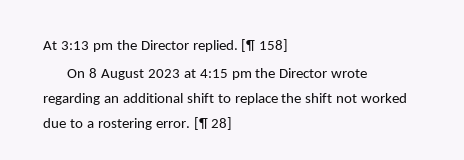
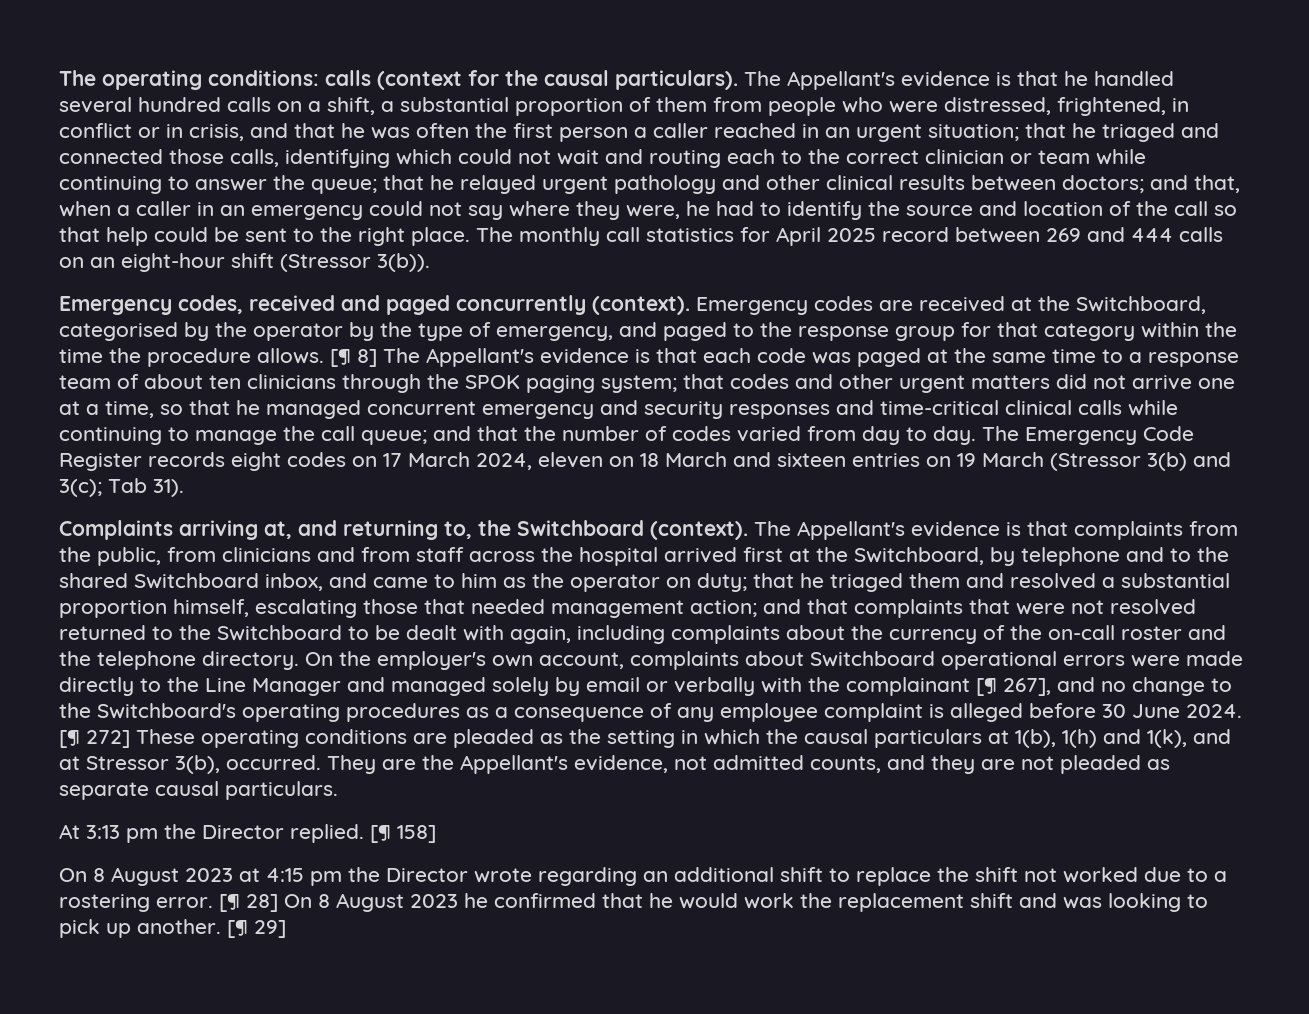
(43, 45) none -> [59,70,1174,90] [59,97,1189,116] [59,123,1219,142] [59,149,1146,168] [59,175,1240,194] [59,201,1237,220] [59,227,1223,246] [59,253,430,272] [59,295,1206,315] [59,322,1237,341] [59,348,1239,367] [59,374,1235,393] [59,400,1178,419] [59,426,1194,445] [59,452,1231,471] [59,478,184,497] [59,520,1238,540] [59,547,1229,566] [59,573,1230,592] [59,599,1196,618] [59,625,1226,644] [59,651,1243,670] [59,677,1232,696] [59,703,1242,722] [59,729,1231,748] [59,755,1170,774] [59,781,338,800] The operating conditions: calls (context for the causal particulars). The Appellant's evidence is that he handled several hundred calls on a shift, a substantial proportion of them from people who were distressed, frightened, in conflict or in crisis, and that he was often the first person a caller reached in an urgent situation; that he triaged and connected those calls, identifying which could not wait and routing each to the correct clinician or team while continuing to answer the queue; that he relayed urgent pathology and other clinical results between doctors; and that, when a caller in an emergency could not say where they were, he had to identify the source and location of the call so that help could be sent to the right place. The monthly call statistics for April 2025 record between 269 and 444 calls on an eight-hour shift (Stressor 3(b)). // Emergency codes, received and paged concurrently (context). Emergency codes are received at the Switchboard, categorised by the operator by the type of emergency, and paged to the response group for that category within the time the procedure allows. [¶ 8] The Appellant's evidence is that each code was paged at the same time to a response team of about ten clinicians through the SPOK paging system; that codes and other urgent matters did not arrive one at a time, so that he managed concurrent emergency and security responses and time-critical clinical calls while continuing to manage the call queue; and that the number of codes varied from day to day. The Emergency Code Register records eight codes on 17 March 2024, eleven on 18 March and sixteen entries on 19 March (Stressor 3(b) and 3(c); Tab 31). // Complaints arriving at, and returning to, the Switchboard (context). The Appellant's evidence is that complaints from the public, from clinicians and from staff across the hospital arrived first at the Switchboard, by telephone and to the shared Switchboard inbox, and came to him as the operator on duty; that he triaged them and resolved a substantial proportion himself, escalating those that needed management action; and that complaints that were not resolved returned to the Switchboard to be dealt with again, including complaints about the currency of the on-call roster and the telephone directory. On the employer's own account, complaints about Switchboard operational errors were made directly to the Line Manager and managed solely by email or verbally with the complainant [¶ 267], and no change to the Switchboard's operating procedures as a consequence of any employee complaint is alleged before 30 June 2024. [¶ 272] These operating conditions are pleaded as the setting in which the causal particulars at 1(b), 1(h) and 1(k), and at Stressor 3(b), occurred. They are the Appellant's evidence, not admitted counts, and they are not pleaded as separate causal particulars. //
(233, 123) none -> [284,893,1208,912] [59,919,286,938] On 8 August 2023 he confirmed that he would work the replacement shift and was looking to pick up another. [¶ 29]

